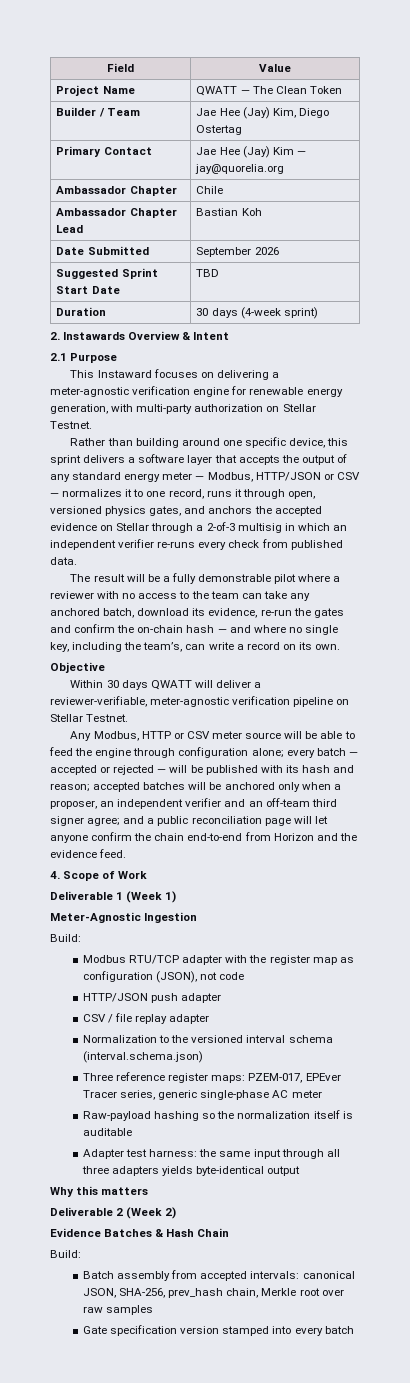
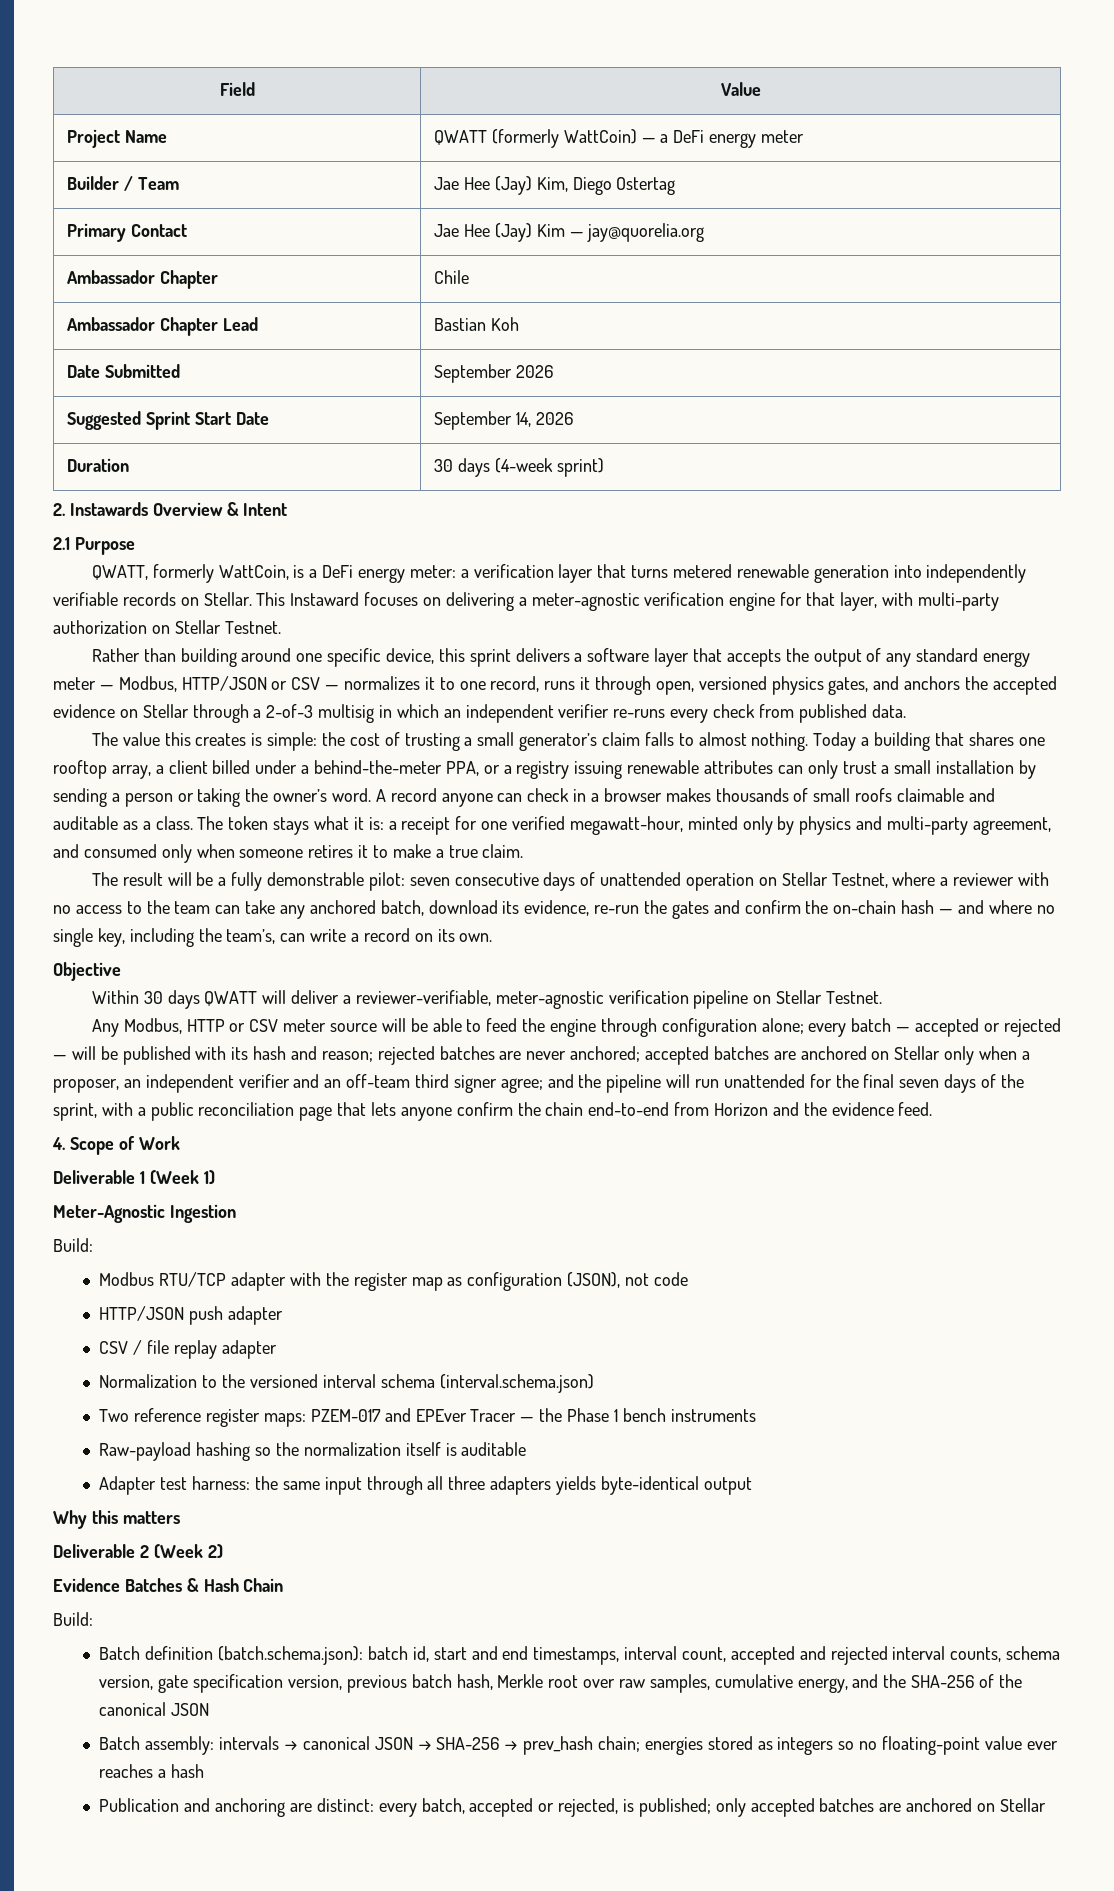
[240,86,342,94] — The Clean Token -> [491,129,805,148] (formerly WattCoin) — a DeFi energy meter
[196,269,220,277] TBD -> [434,411,573,430] September 14, 2026
(118, 358) none -> [91,564,1027,583] [53,592,252,606] QWATT, formerly WattCoin, is a DeFi energy meter: a verification layer that turns metered renewable generation into independently verifiable records on Stellar.
[249,387,343,397] [50,404,108,414] renewable energy generation, -> [806,592,877,611] that layer,
(77, 561) none -> [91,732,1045,751] [53,760,1037,779] [53,788,995,807] [53,816,1051,835] [53,844,524,863] // The value this creates is simple: the cost of trusting a small generator’s claim falls to almost nothing. Today a building that shares one rooftop array, a client billed under a behind-the-meter PPA, or a registry issuing renewable attributes can only trust a small installation by sending a person or taking the owner’s word. A record anyone can check in a browser makes thousands of small roofs claimable and auditable as a class. The token stays what it is: a receipt for one verified megawatt-hour, minted only by physics and multi-party agreement, and consumed only when someone retires it to make a true claim.
[274,574,297,584] pilot -> [368,872,888,891] pilot: seven consecutive days of unattended operation on Stellar Testnet,
[93,782,275,792] accepted batches will be anchored -> [377,1046,941,1065] rejected batches are never anchored; accepted batches are anchored on Stellar
(145, 820) none -> [578,1074,1024,1093] [53,1102,133,1121] the pipeline will run unattended for the final seven days of the sprint, with
[293,816,328,824] will let -> [337,1102,397,1116] that lets
[82,1073,113,1081] Three -> [99,1409,130,1422] Two
[248,1073,341,1083] [82,1090,322,1100] PZEM-017, EPEver Tracer series, generic single-phase AC meter -> [310,1408,756,1422] PZEM-017 and EPEver Tracer — the Phase 1 bench instruments
[117,1270,355,1281] [82,1288,344,1298] [82,1305,154,1315] [82,1325,354,1336] assembly from accepted intervals: canonical JSON, SHA-256, prev_hash chain, Merkle root over raw samples // Gate specification version stamped into every batch -> [145,1646,1061,1665] [99,1674,1022,1693] [99,1702,210,1716] [99,1736,1058,1755] [99,1764,205,1778] [99,1798,1046,1817] definition (batch.schema.json): batch id, start and end timestamps, interval count, accepted and rejected interval counts, schema version, gate specification version, previous batch hash, Merkle root over raw samples, cumulative energy, and the SHA-256 of the canonical JSON // Batch assembly: intervals → canonical JSON → SHA-256 → prev_hash chain; energies stored as integers so no floating-point value ever reaches a hash // Publication and anchoring are distinct: every batch, accepted or rejected, is published; only accepted batches are anchored on Stellar

